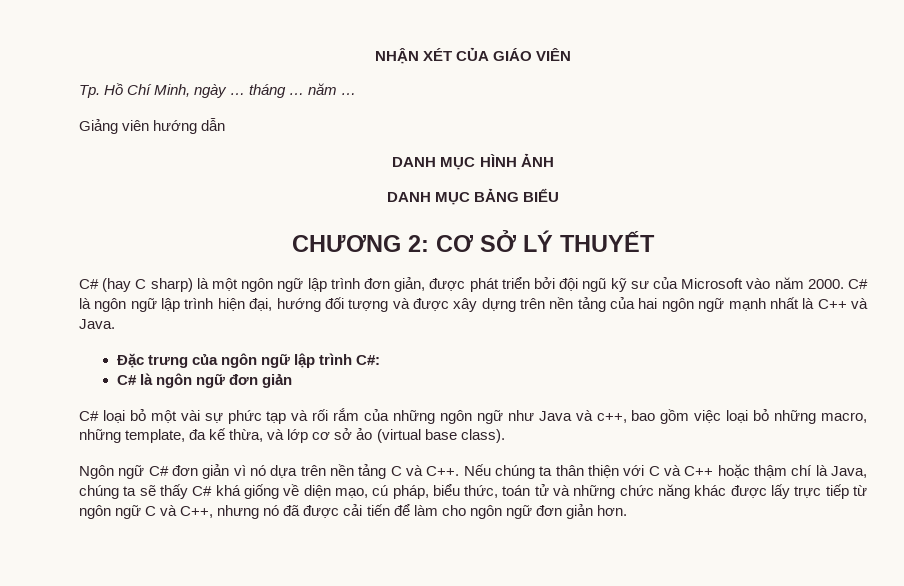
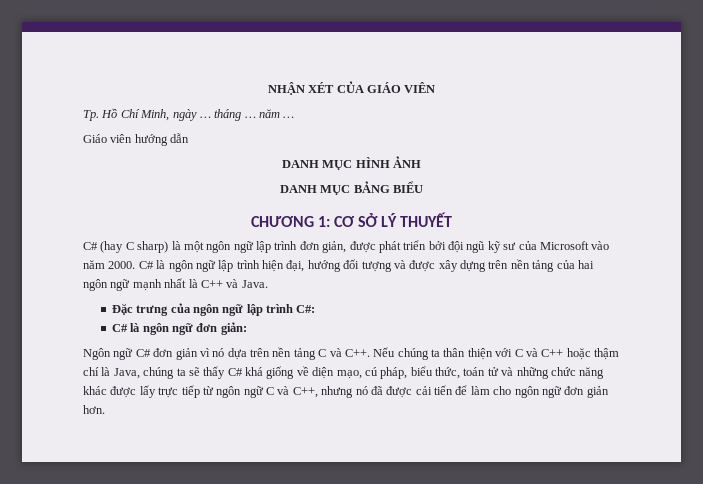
[79,119,118,134] Giảng -> [83,134,107,143] Giáo
[408,235,429,252] 2: -> [317,216,330,227] 1:
[262,374,293,388] [79,408,867,424] [79,428,505,443] giản // C# loại bỏ một vài sự phức tạp và rối rắm của những ngôn ngữ như Java và c++, bao gồm việc loại bỏ những macro, những template, đa kế thừa, và lớp cơ sở ảo (virtual base class). -> [220,322,247,335] giản:

